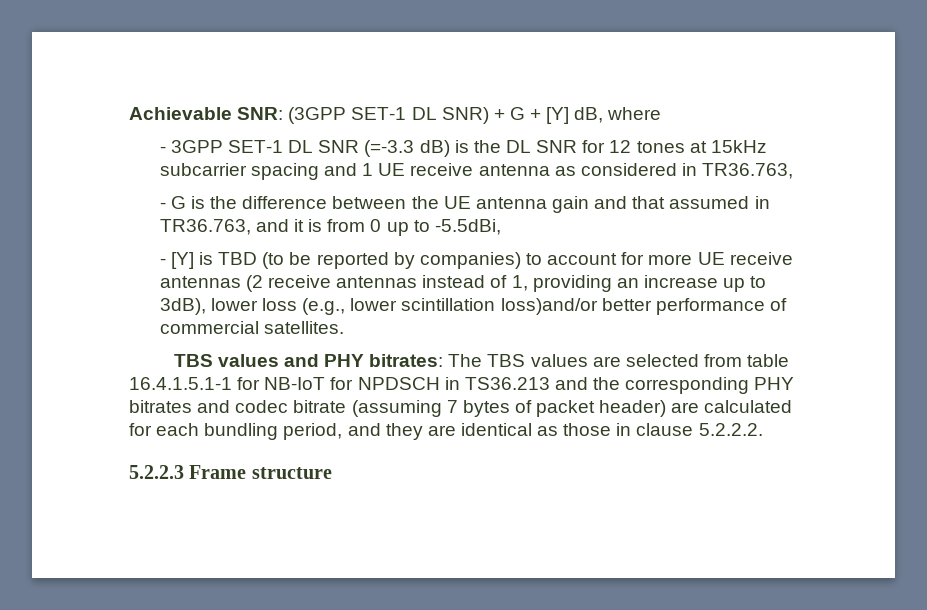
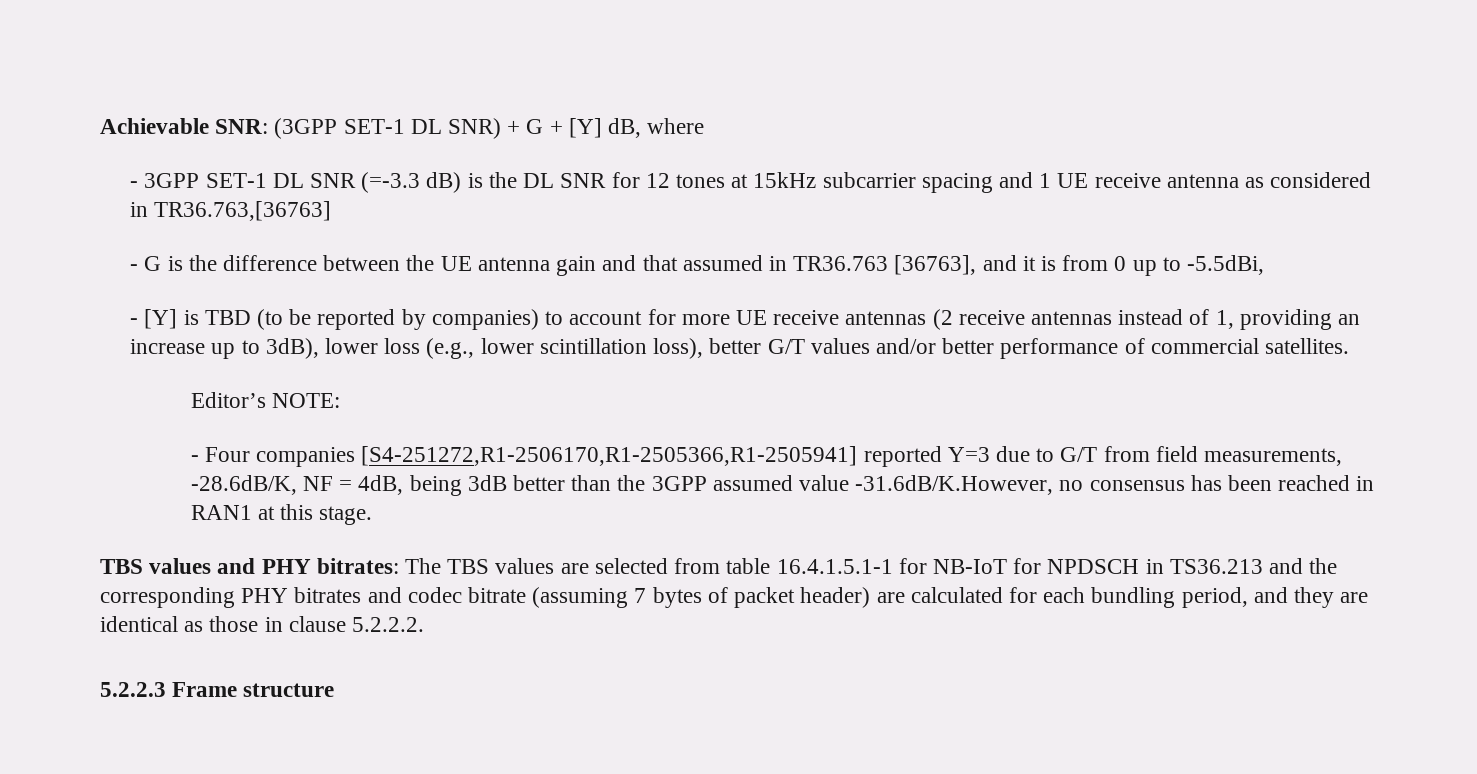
[702,163,794,179] TR36.763, -> [154,201,332,221] TR36.763,[36763]
[159,219,251,235] TR36.763, -> [793,255,977,275] TR36.763 [36763],
[500,298,598,315] loss)and/or -> [653,338,936,359] loss), better G/T values and/or
(344, 327) none -> [190,392,340,408] [190,446,1342,467] [190,475,1375,496] [190,504,373,525] // Editor’s NOTE: // - Four companies [S4-251272,R1-2506170,R1-2505366,R1-2505941] reported Y=3 due to G/T from field measurements, -28.6dB/K, NF = 4dB, being 3dB better than the 3GPP assumed value -31.6dB/K.However, no consensus has been reached in RAN1 at this stage.

